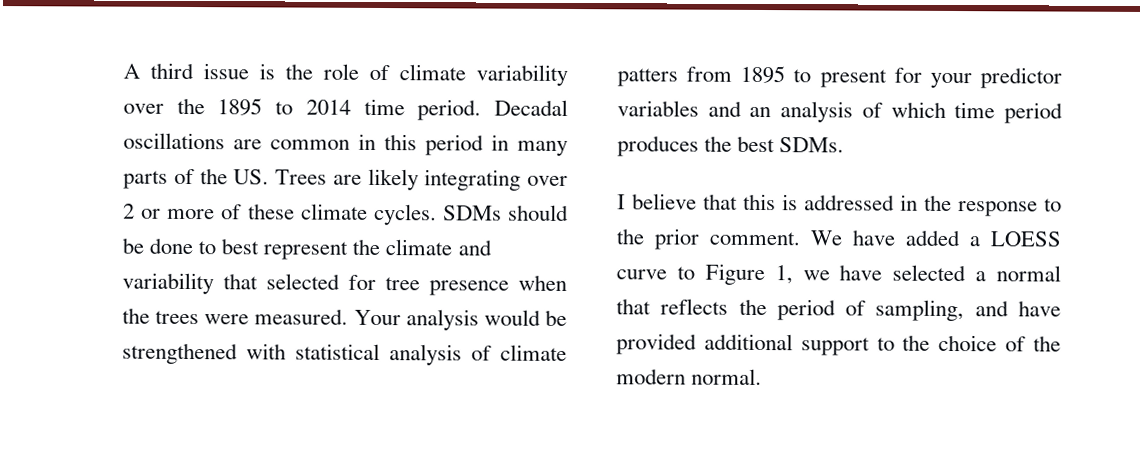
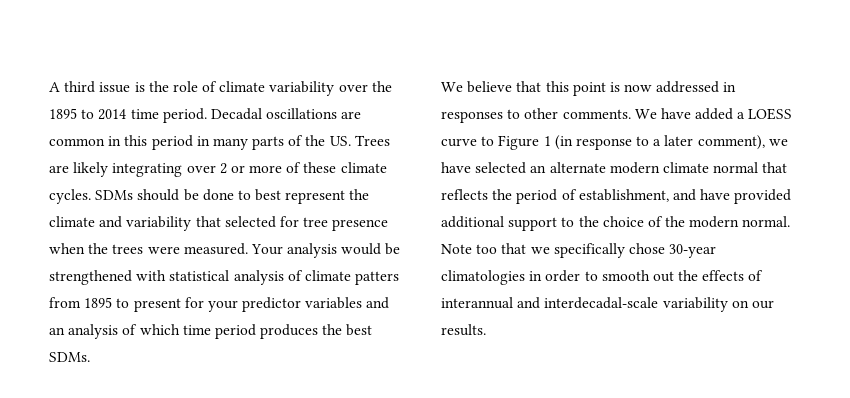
[617,194,626,210] I -> [441,82,463,92] We
[782,194,1062,217] [616,228,801,250] is addressed in the response to the prior comment. -> [572,81,737,96] [441,108,631,123] point is now addressed in responses to other comments.
[774,264,987,285] 1, we have selected a -> [543,135,788,150] [441,162,709,174] 1 (in response to a later comment), we have selected an alternate modern climate
[875,299,965,322] sampling, -> [578,189,669,202] establishment,
(763, 377) none -> [441,243,717,258] [441,270,764,285] [441,297,774,312] [441,324,486,336] Note too that we specifically chose 30-year climatologies in order to smooth out the effects of interannual and interdecadal-scale variability on our results.

